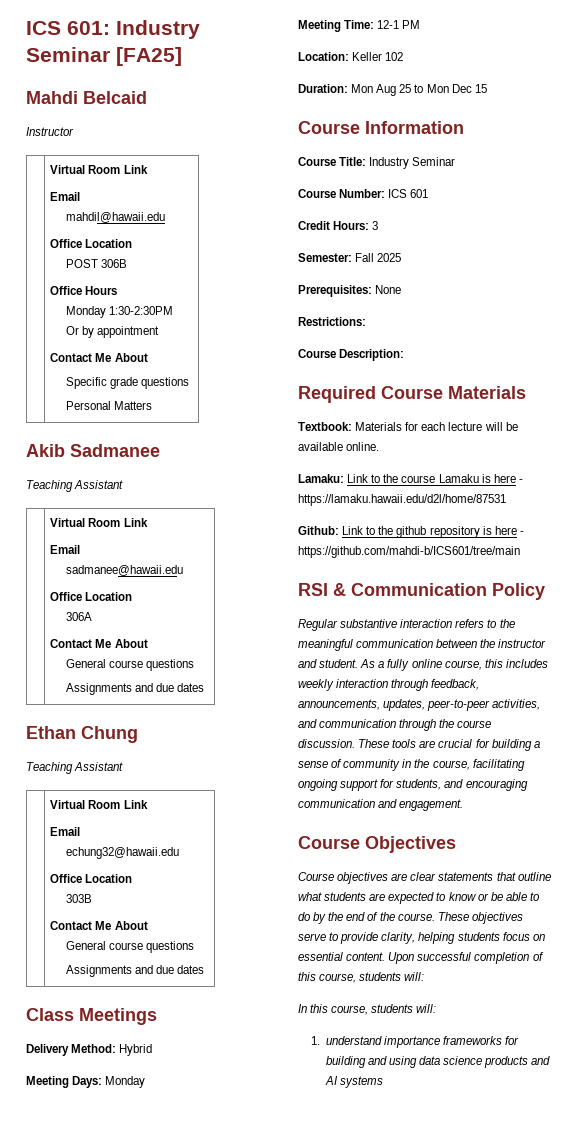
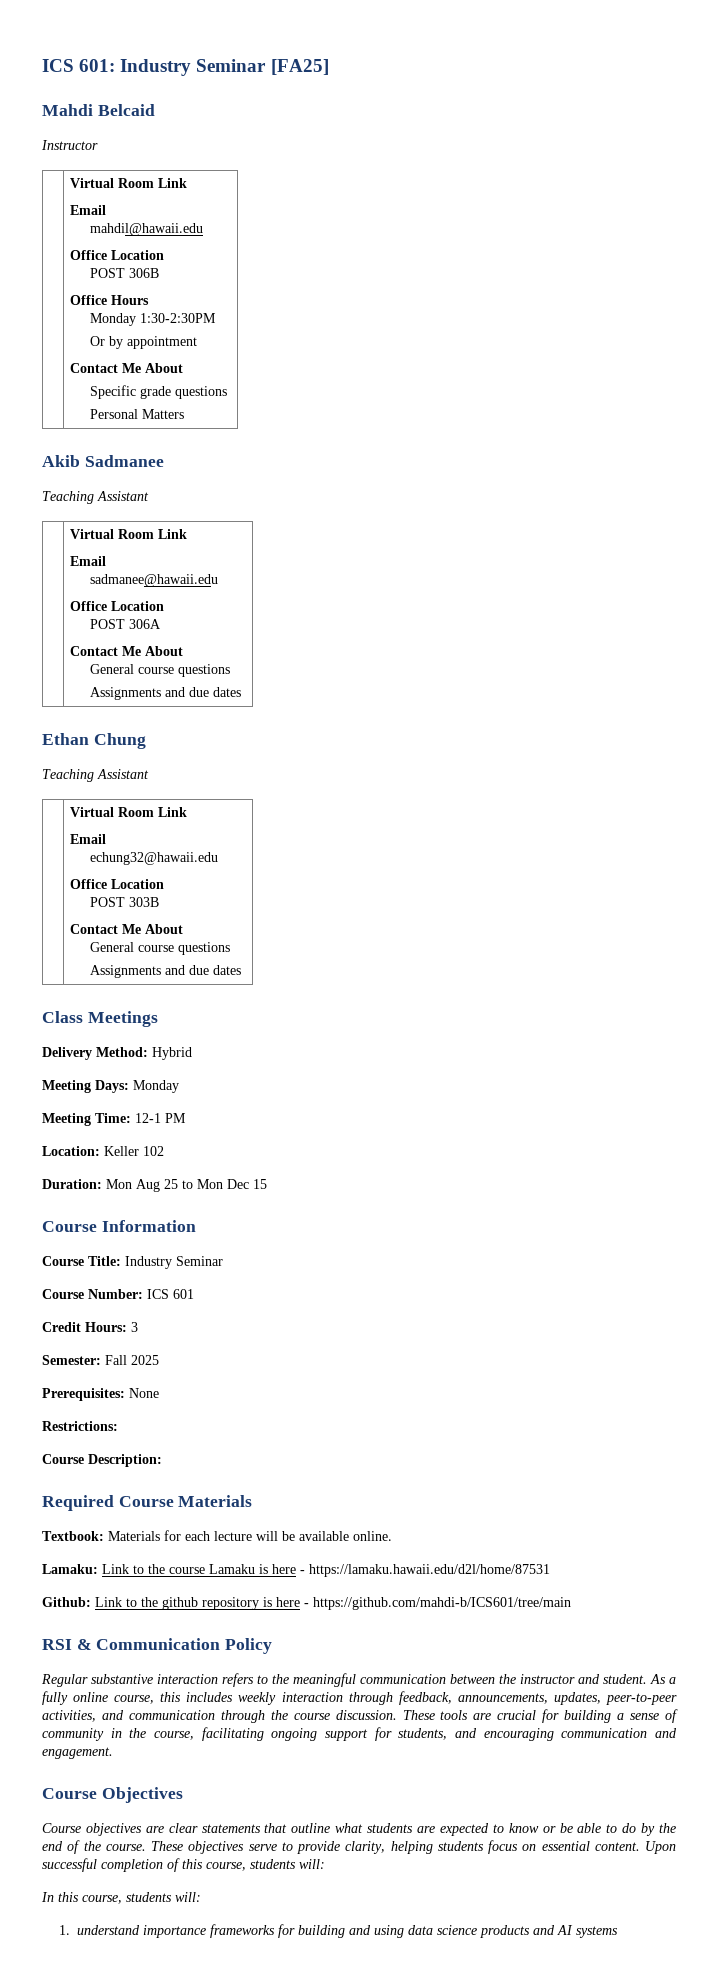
(133, 596) none -> [90,619,126,629] POST
(133, 878) none -> [90,897,126,907] POST

